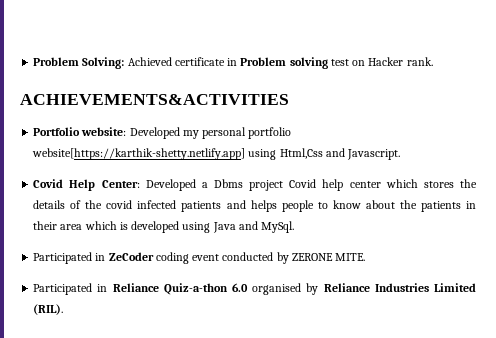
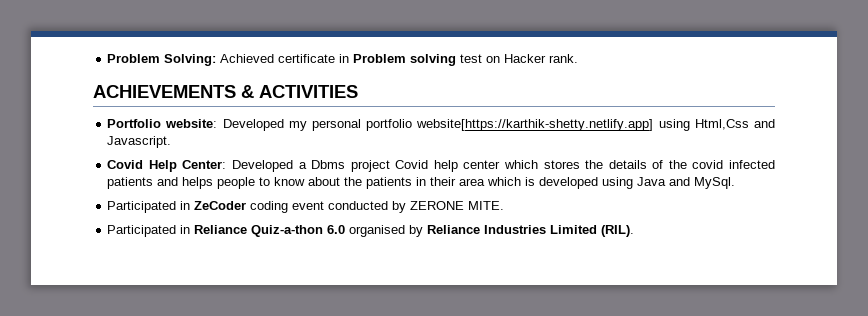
[20,94,289,105] ACHIEVEMENTS&ACTIVITIES -> [93,85,358,98] ACHIEVEMENTS & ACTIVITIES

